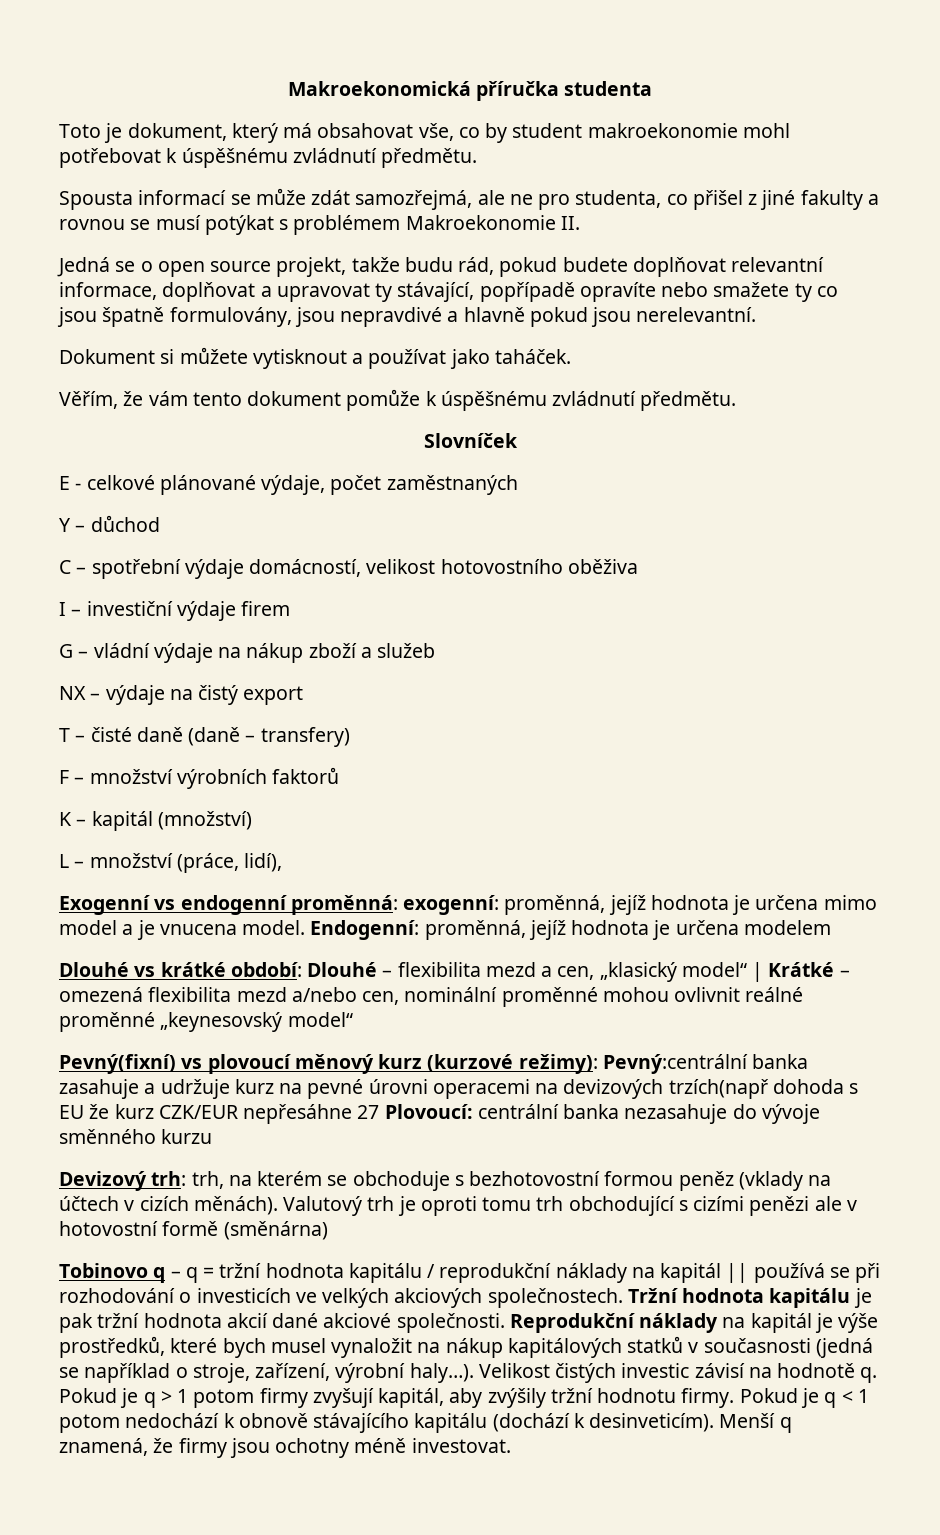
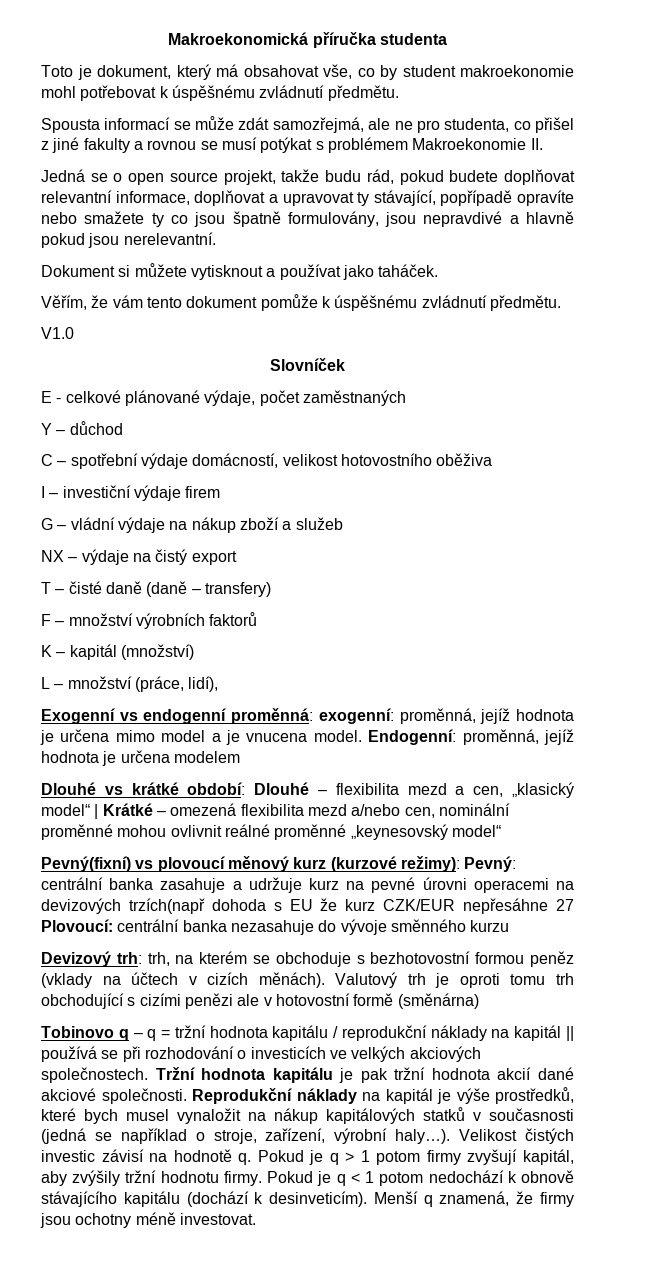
(737, 401) none -> [41,327,74,339] // V1.0
[602,1054,748,1074] Pevný:centrální -> [464,856,517,872] [41,877,103,890] Pevný: centrální

